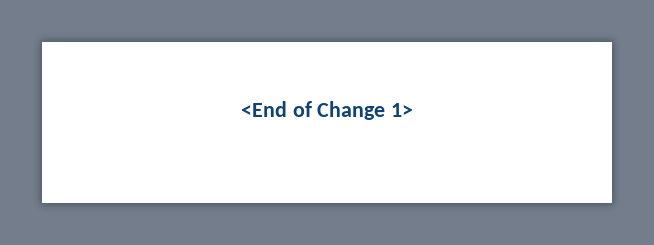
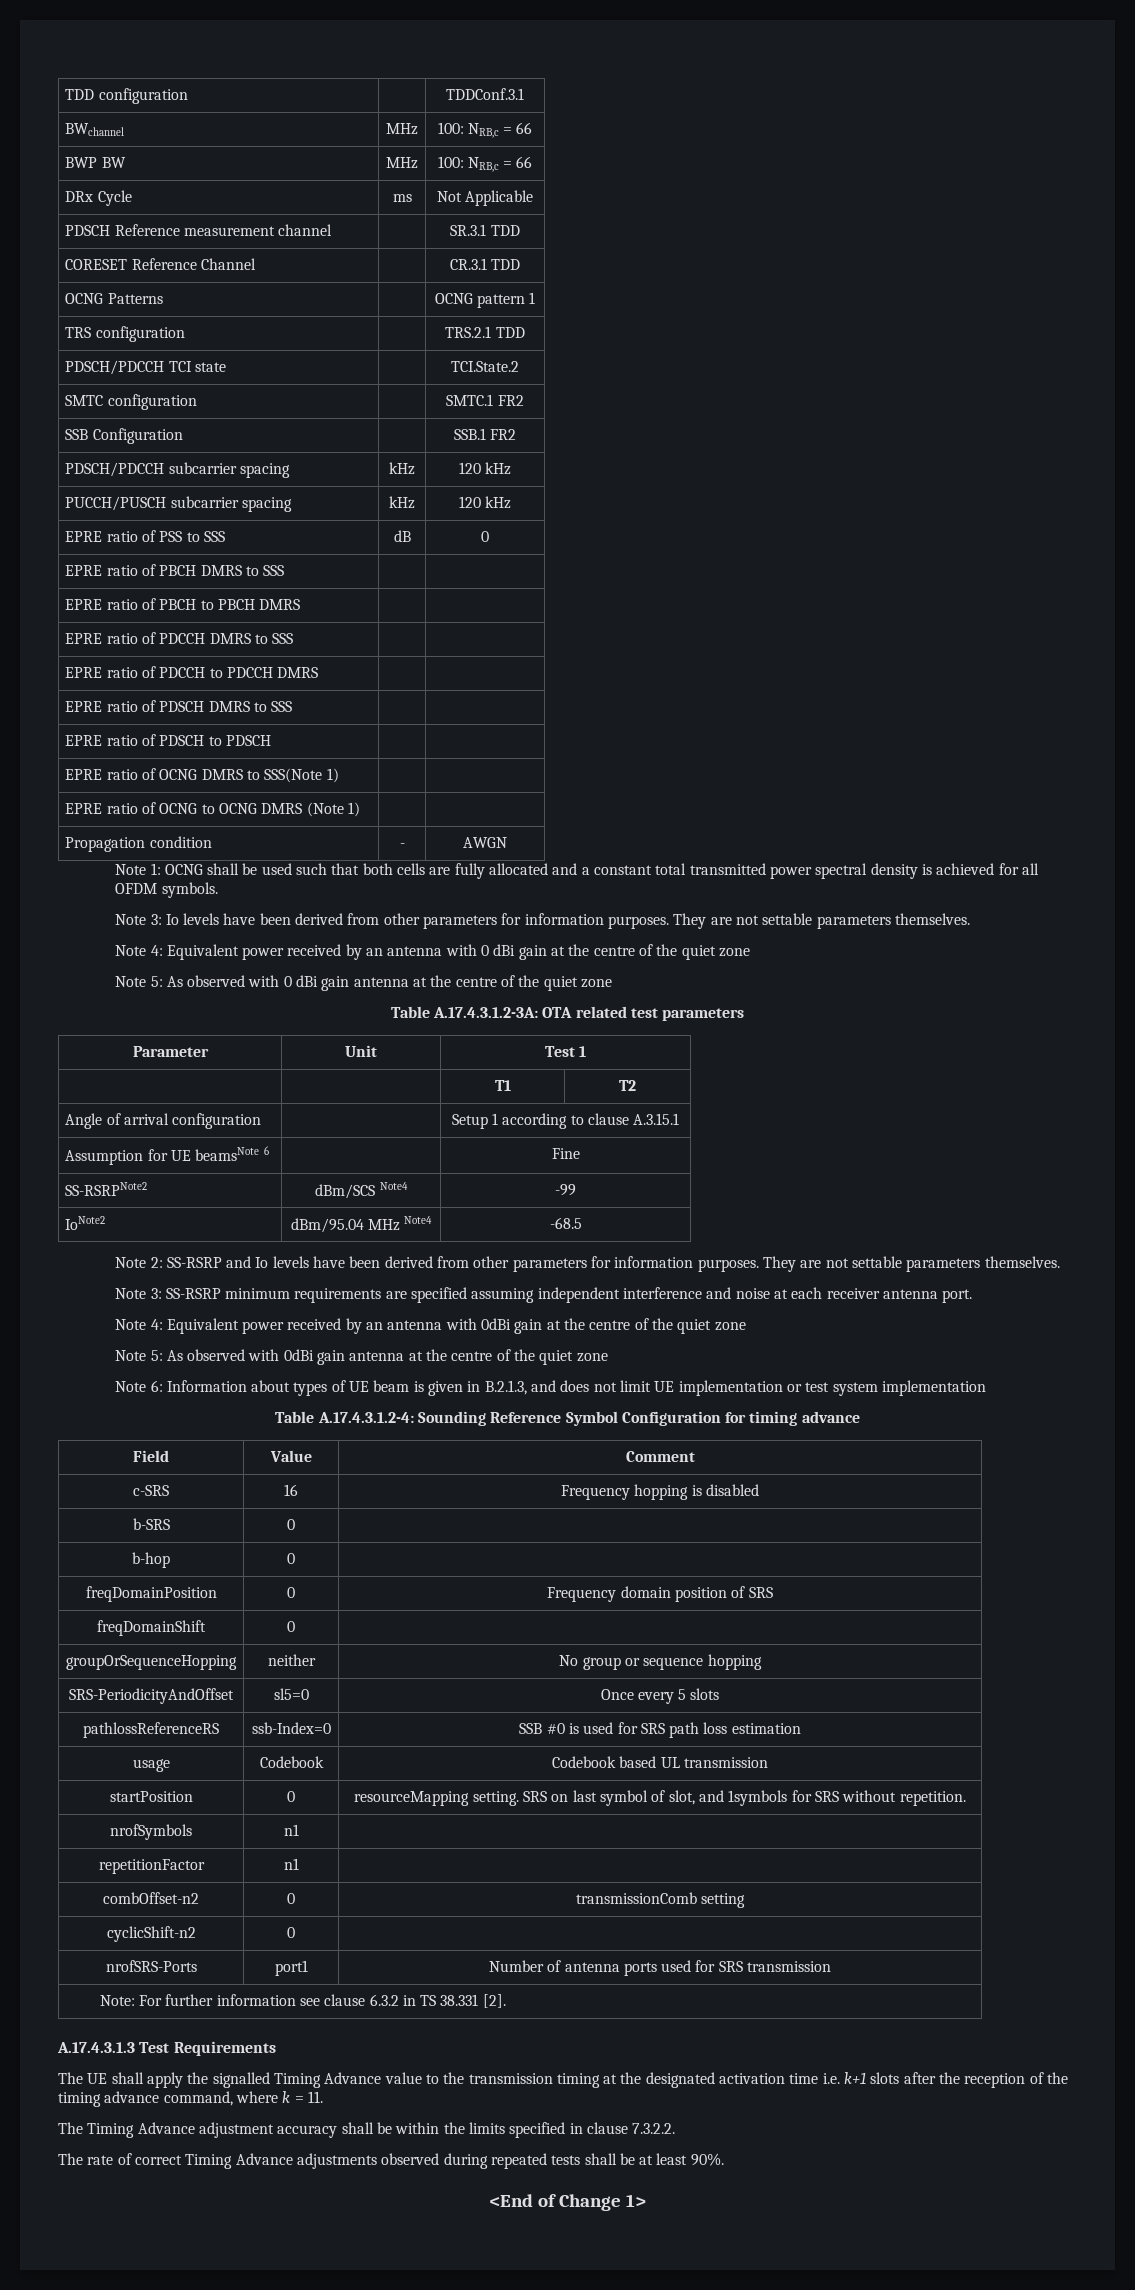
(240, 109) none -> [65,88,188,104] [446,88,524,100] [65,123,125,136] [386,123,418,135] [437,122,533,138] [65,157,126,168] [386,157,418,169] [437,156,533,172] [65,190,132,206] [392,194,412,202] [436,190,534,206] [65,224,333,236] [450,224,520,236] [65,258,256,270] [449,258,521,270] [65,293,163,304] [434,292,536,308] [65,326,185,342] [445,326,525,338] [65,360,226,375] [451,361,519,372] [65,394,197,410] [446,394,524,406] [65,428,183,444] [453,428,517,440] [65,462,290,478] [389,462,415,475] [458,462,512,475] [65,496,292,512] [389,496,415,509] [458,496,512,509] [65,530,225,542] [393,530,411,542] [481,531,489,542] [65,564,285,576] [65,598,301,610] [65,632,294,644] [65,666,319,678] [65,700,293,712] [65,734,271,746] [65,768,339,783] [65,802,360,817] [65,836,212,852] [399,843,405,848] [463,837,507,848] [115,863,1039,879] [115,882,218,898] [115,913,970,929] [115,944,750,960] [115,975,613,991] [390,1006,745,1021] [132,1046,209,1057] [345,1045,377,1057] [544,1046,587,1057] [494,1080,511,1091] [618,1080,636,1091] [65,1113,262,1129] [451,1113,680,1129] [65,1146,269,1165] [551,1148,580,1159] [65,1182,148,1196] [315,1182,408,1199] [555,1184,576,1196] [65,1216,106,1230] [290,1216,433,1233] [549,1217,582,1229] [115,1256,1060,1272] [115,1287,973,1303] [115,1318,746,1334] [115,1349,608,1365] [115,1380,986,1396] [275,1411,860,1426] [133,1450,169,1462] [269,1450,312,1462] [625,1451,695,1462] [133,1485,169,1496] [284,1484,298,1496] [561,1484,759,1500] [132,1518,170,1530] [287,1519,295,1530] [132,1552,170,1568] [287,1553,295,1564] [85,1586,217,1602] [287,1587,295,1598] [547,1586,773,1602] [97,1620,206,1636] [287,1621,295,1632] [66,1655,237,1670] [267,1654,316,1666] [559,1654,762,1670] [69,1688,234,1704] [273,1688,309,1700] [600,1688,720,1704] [83,1722,219,1738] [251,1722,331,1734] [519,1722,801,1738] [132,1759,170,1772] [259,1756,324,1768] [552,1756,768,1768] [109,1791,193,1802] [287,1791,295,1802] [354,1790,966,1806] [110,1824,192,1840] [283,1824,299,1836] [98,1859,205,1874] [283,1858,299,1870] [103,1892,199,1904] [287,1893,295,1904] [575,1892,746,1908] [106,1926,196,1942] [287,1927,295,1938] [105,1960,197,1972] [274,1960,308,1976] [488,1960,832,1976] [99,1994,506,2008] [57,2041,276,2056] [58,2072,1069,2088] [58,2091,323,2107] [58,2122,676,2138] [58,2153,724,2169] TDD configuration | | TDDConf.3.1 // BWchannel | MHz | 100: NRB,c = 66 // BWP BW | MHz | 100: NRB,c = 66 // DRx Cycle | ms | Not Applicable // PDSCH Reference measurement channel | | SR.3.1 TDD // CORESET Reference Channel | | CR.3.1 TDD // OCNG Patterns | | OCNG pattern 1 // TRS configuration | | TRS.2.1 TDD // PDSCH/PDCCH TCI state | | TCI.State.2 // SMTC configuration | | SMTC.1 FR2 // SSB Configuration | | SSB.1 FR2 // PDSCH/PDCCH subcarrier spacing | kHz | 120 kHz // PUCCH/PUSCH subcarrier spacing | kHz | 120 kHz // EPRE ratio of PSS to SSS | dB | 0 // EPRE ratio of PBCH DMRS to SSS | | // EPRE ratio of PBCH to PBCH DMRS | | // EPRE ratio of PDCCH DMRS to SSS | | // EPRE ratio of PDCCH to PDCCH DMRS | | // EPRE ratio of PDSCH DMRS to SSS | | // EPRE ratio of PDSCH to PDSCH | | // EPRE ratio of OCNG DMRS to SSS(Note 1) | | // EPRE ratio of OCNG to OCNG DMRS (Note 1) | | // Propagation condition | - | AWGN // Note 1: OCNG shall be used such that both cells are fully allocated and a constant total transmitted power spectral density is achieved for all OFDM symbols. // Note 3: Io levels have been derived from other parameters for information purposes. They are not settable parameters themselves. // Note 4: Equivalent power received by an antenna with 0 dBi gain at the centre of the quiet zone // Note 5: As observed with 0 dBi gain antenna at the centre of the quiet zone // Table A.17.4.3.1.2-3A: OTA related test parameters // Parameter | Unit | Test 1 // | | T1 | T2 // Angle of arrival configuration | | Setup 1 according to clause A.3.15.1 // Assumption for UE beamsNote 6 | | Fine // SS-RSRPNote2 | dBm/SCS Note4 | -99 // IoNote2 | dBm/95.04 MHz Note4 | -68.5 // Note 2: SS-RSRP and Io levels have been derived from other parameters for information purposes. They are not settable parameters themselves. // Note 3: SS-RSRP minimum requirements are specified assuming independent interference and noise at each receiver antenna port. // Note 4: Equivalent power received by an antenna with 0dBi gain at the centre of the quiet zone // Note 5: As observed with 0dBi gain antenna at the centre of the quiet zone // Note 6: Information about types of UE beam is given in B.2.1.3, and does not limit UE implementation or test system implementation // Table A.17.4.3.1.2-4: Sounding Reference Symbol Configuration for timing advance // Field | Value | Comment // c-SRS | 16 | Frequency hopping is disabled // b-SRS | 0 | // b-hop | 0 | // freqDomainPosition | 0 | Frequency domain position of SRS // freqDomainShift | 0 | // groupOrSequenceHopping | neither | No group or sequence hopping // SRS-PeriodicityAndOffset | sl5=0 | Once every 5 slots // pathlossReferenceRS | ssb-Index=0 | SSB #0 is used for SRS path loss estimation // usage | Codebook | Codebook based UL transmission // startPosition | 0 | resourceMapping setting. SRS on last symbol of slot, and 1symbols for SRS without repetition. // nrofSymbols | n1 | // repetitionFactor | n1 | // combOffset-n2 | 0 | transmissionComb setting // cyclicShift-n2 | 0 | // nrofSRS-Ports | port1 | Number of antenna ports used for SRS transmission // Note: For further information see clause 6.3.2 in TS 38.331 [2]. // A.17.4.3.1.3 Test Requirements // The UE shall apply the signalled Timing Advance value to the transmission timing at the designated activation time i.e. k+1 slots after the reception of the timing advance command, where k = 11. // The Timing Advance adjustment accuracy shall be within the limits specified in clause 7.3.2.2. // The rate of correct Timing Advance adjustments observed during repeated tests shall be at least 90%. //

